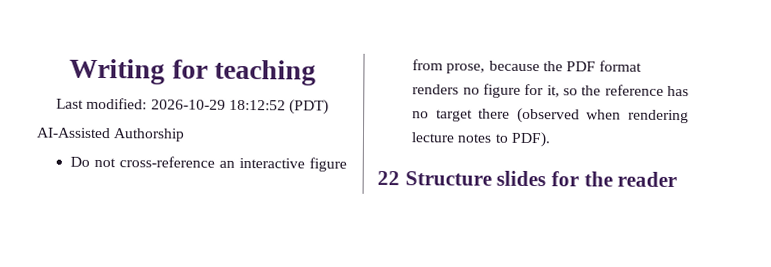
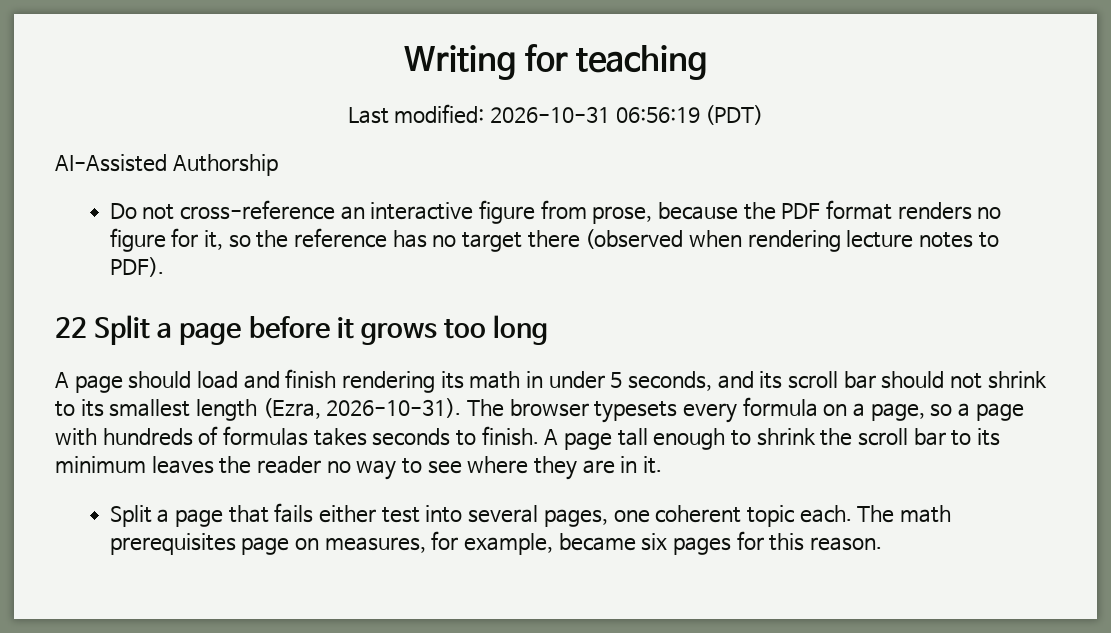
[150,99,286,111] 2026-10-29 18:12:52 -> [490,106,700,123] 2026-10-31 06:56:19
[404,170,678,188] Structure slides for the reader -> [94,315,549,345] [55,369,1047,393] [55,397,1024,423] [55,426,1001,450] [55,456,662,480] [109,503,951,527] [109,531,883,555] Split a page before it grows too long // A page should load and finish rendering its math in under 5 seconds, and its scroll bar should not shrink to its smallest length (Ezra, 2026-10-31). The browser typesets every formula on a page, so a page with hundreds of formulas takes seconds to finish. A page tall enough to shrink the scroll bar to its minimum leaves the reader no way to see where they are in it. // Split a page that fails either test into several pages, one coherent topic each. The math prerequisites page on measures, for example, became six pages for this reason.

